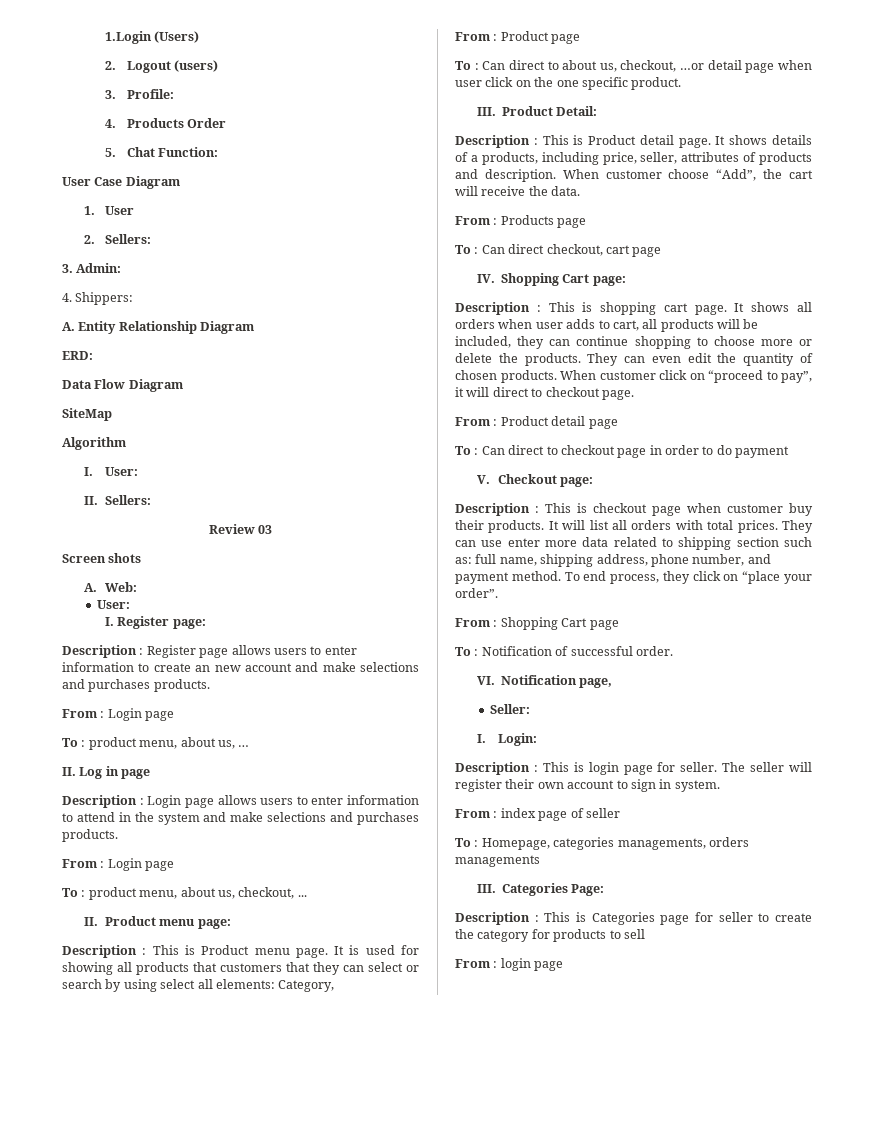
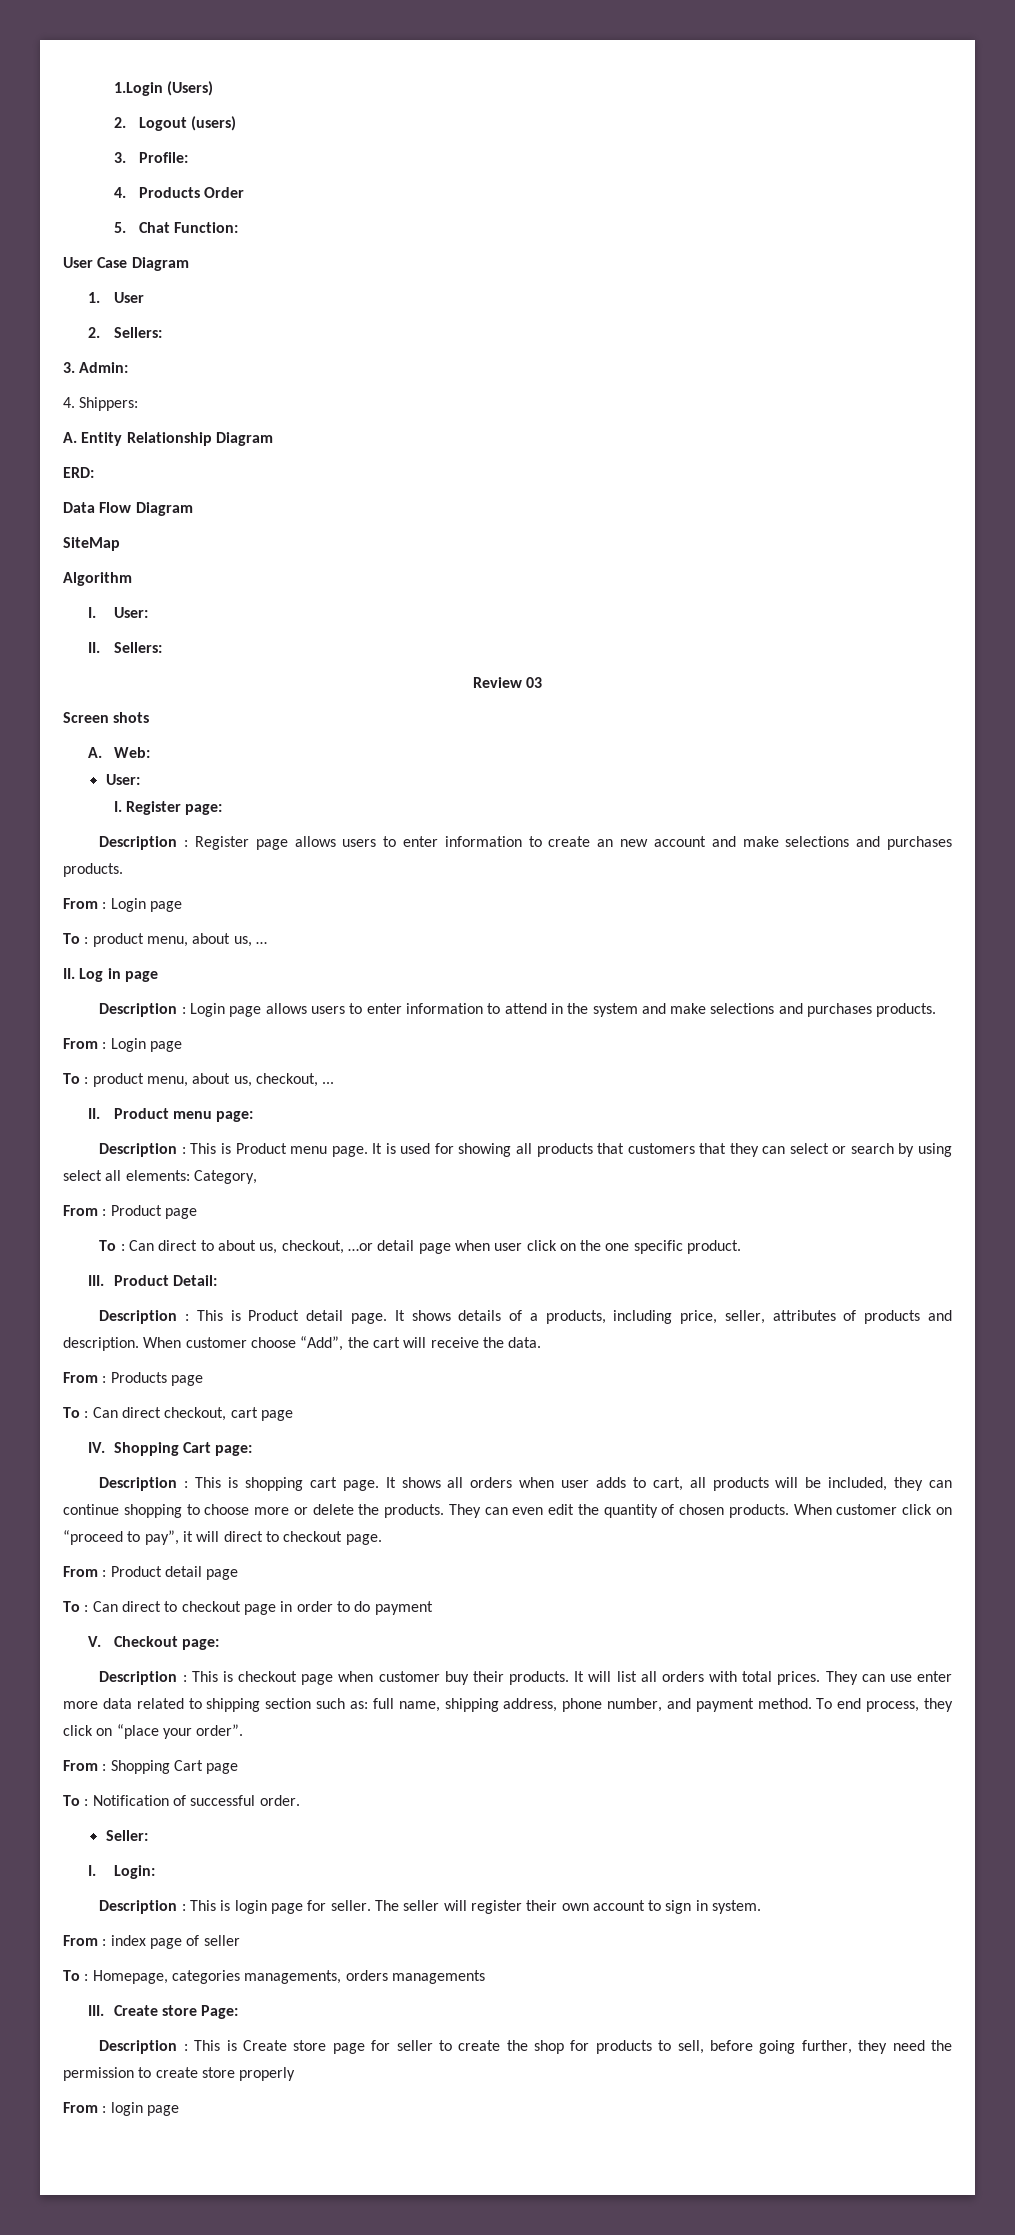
[476,675,613,688] // VI. Notification page, -> (300, 1800) none
[501,883,568,896] Categories -> [113,2005,197,2016] Create store
[591,912,655,925] Categories -> [242,2040,327,2051] Create store
[477,930,530,942] category -> [534,2040,565,2054] shop
[623,929,645,939] sell -> [677,2040,953,2054] [63,2067,296,2081] sell, before going further, they need the permission to create store properly

